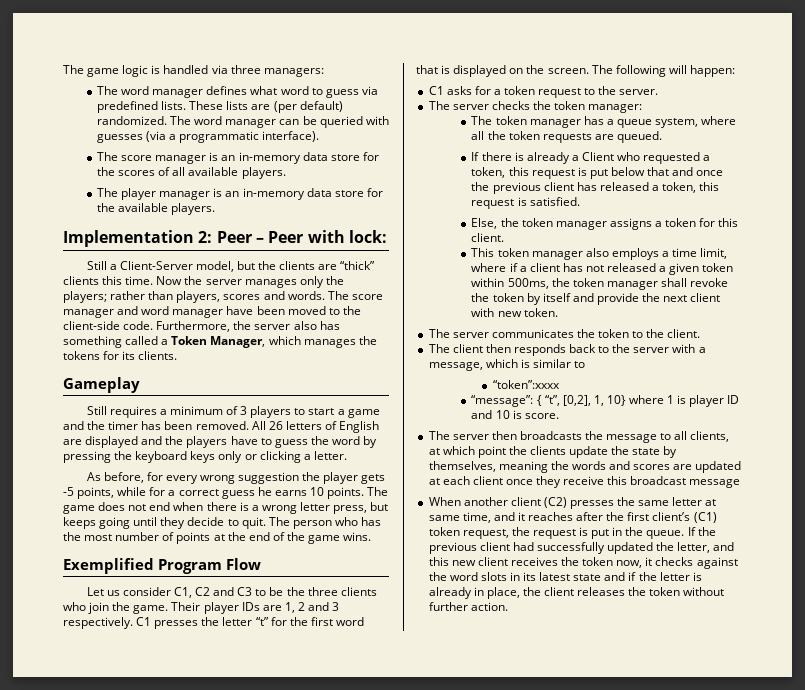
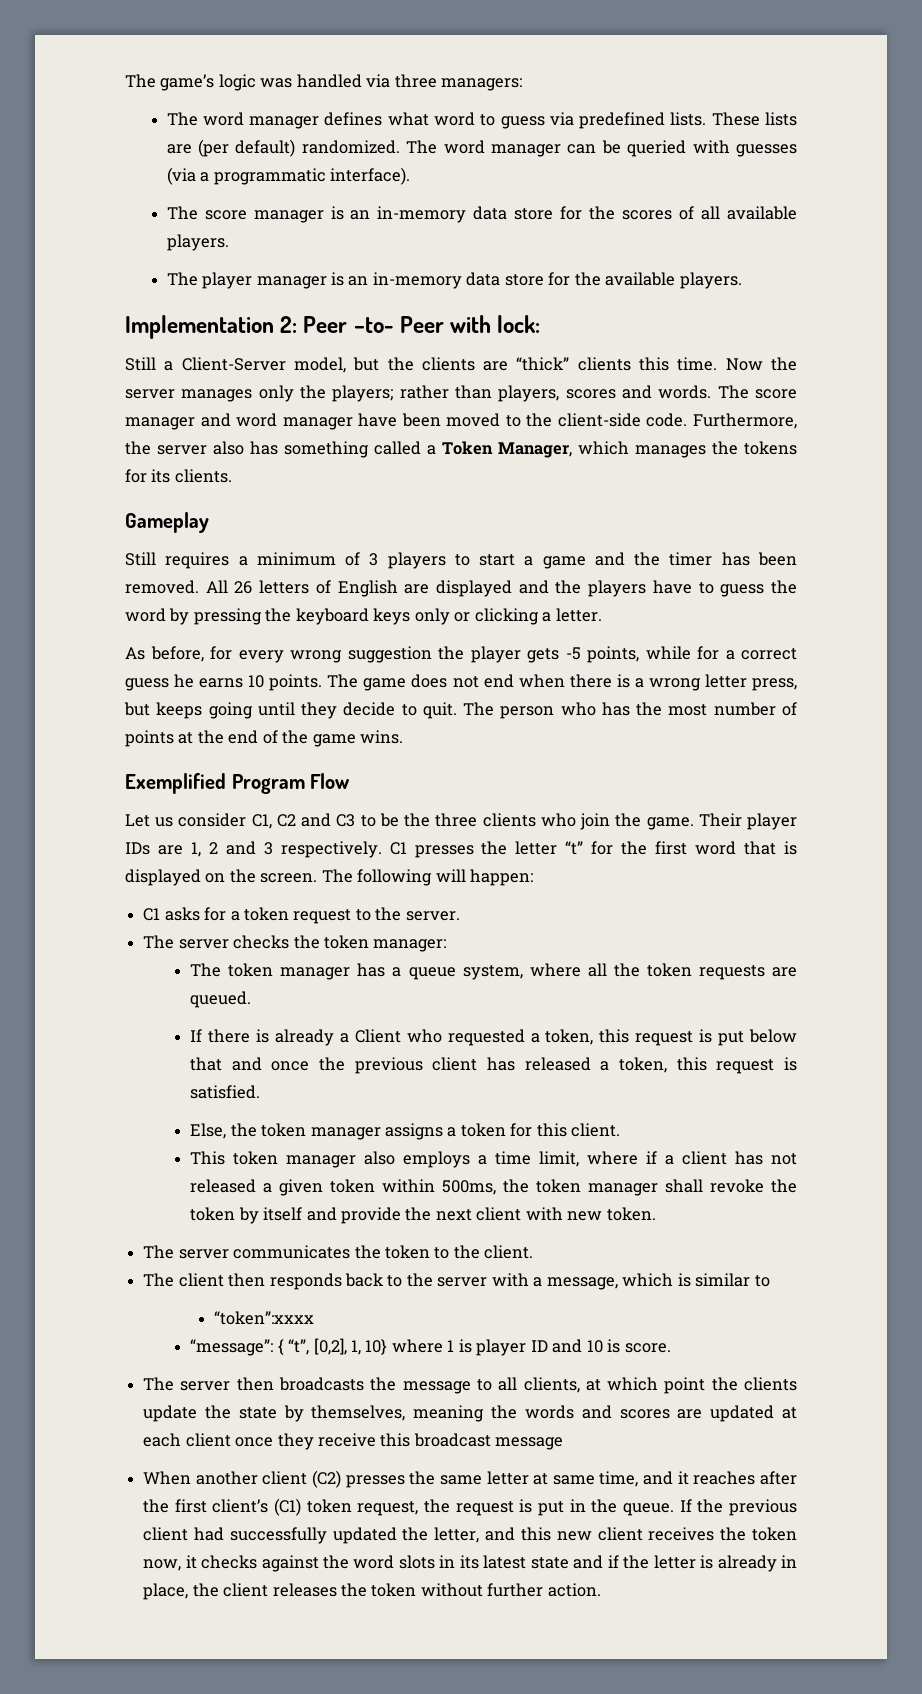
[63,65,161,77] The game logic is -> [125,74,293,91] The game’s logic was
[255,238,264,243] – -> [353,317,394,333] –to-

